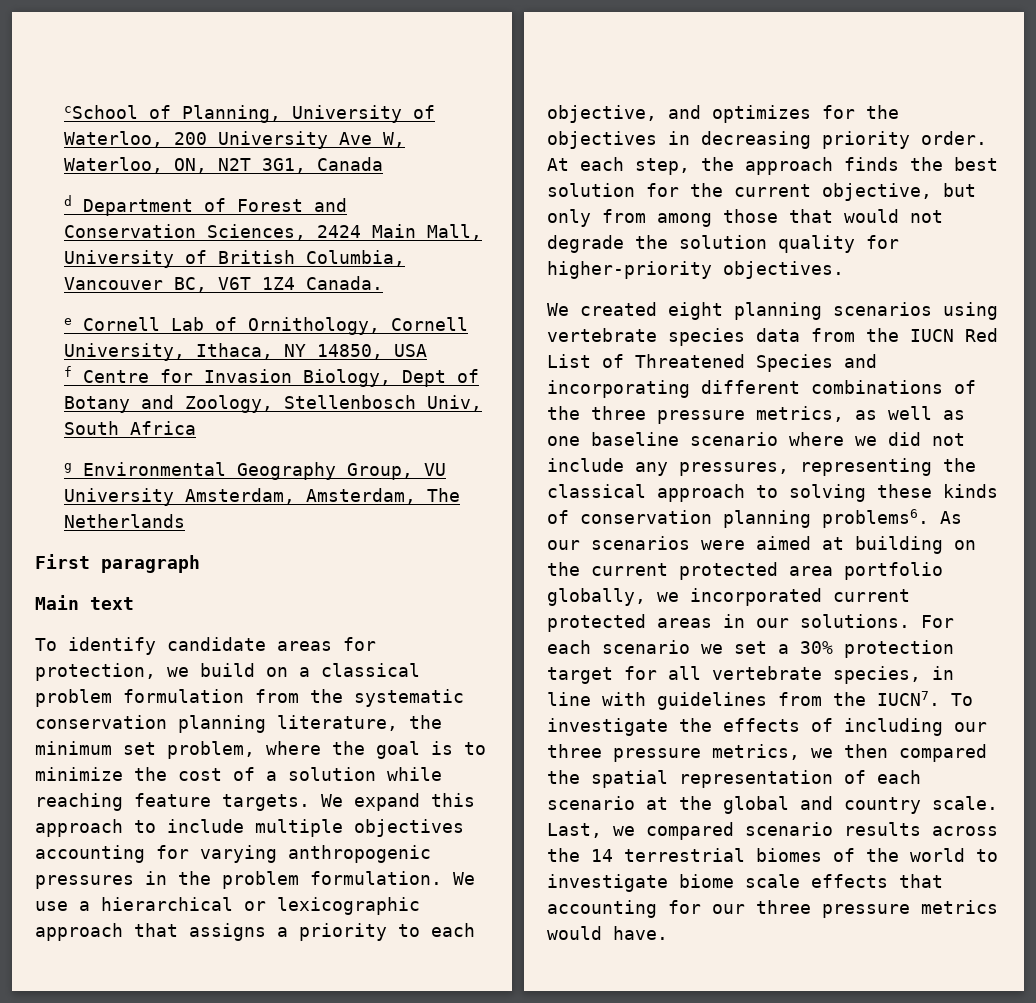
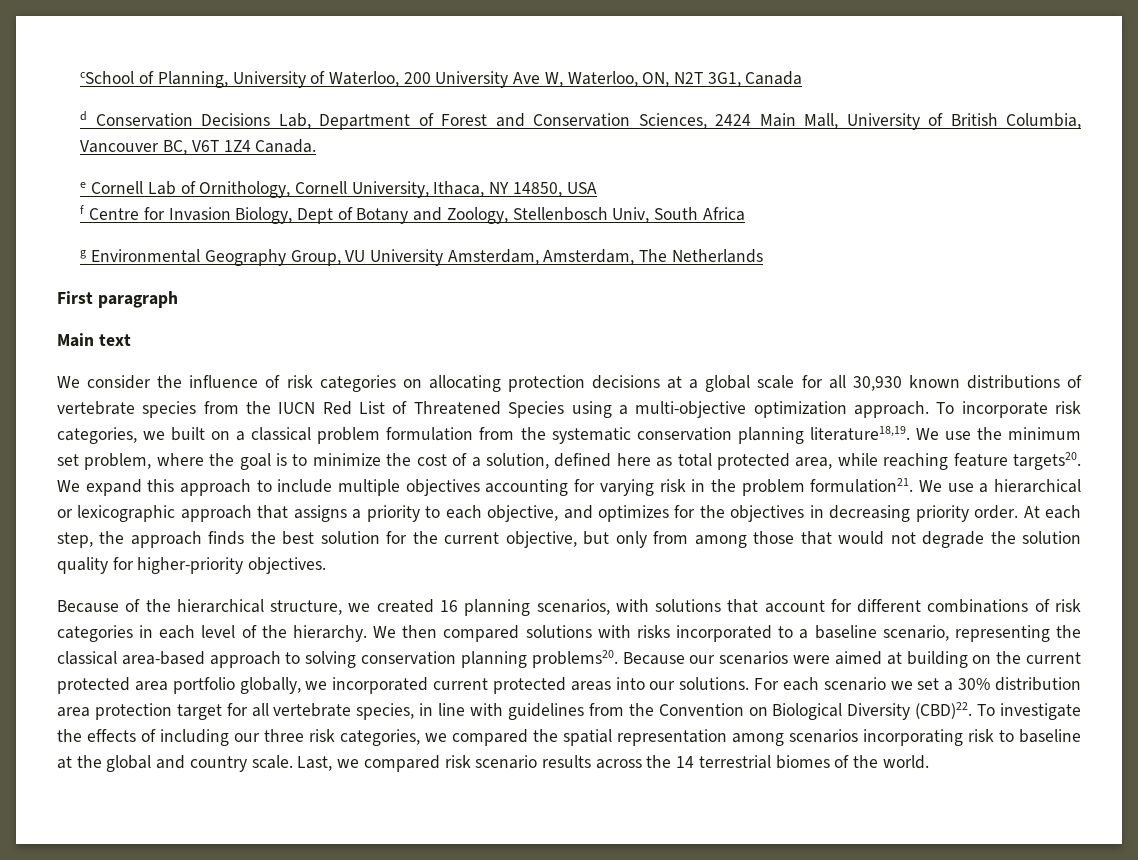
(72, 200) none -> [95,113,311,129] Conservation Decisions Lab,
[35,637,376,655] [35,663,255,681] To identify candidate areas for protection, we build -> [57,375,1083,392] [57,401,1082,418] [57,427,206,444] We consider the influence of risk categories on allocating protection decisions at a global scale for all 30,930 known distributions of vertebrate species from the IUCN Red List of Threatened Species using a multi-objective optimization approach. To incorporate risk categories, we built
[277,715,398,731] literature, -> [809,426,971,441] literature18,19. We use
[288,767,376,781] solution -> [485,453,833,470] solution, defined here as total protected area,
[222,794,310,811] targets. -> [1012,452,1081,470] targets20.
[288,845,431,863] [35,875,134,889] anthropogenic pressures -> [659,479,686,492] risk
[310,871,442,885] formulation. -> [810,478,914,493] formulation21.
[547,302,998,320] [547,328,998,346] [547,354,877,372] [547,380,976,398] [547,406,965,424] [547,432,965,446] [547,458,789,476] We created eight planning scenarios using vertebrate species data from the IUCN Red List of Threatened Species and incorporating different combinations of the three pressure metrics, as well as one baseline scenario where we did not include any pressures, -> [57,599,1082,616] [57,625,949,642] Because of the hierarchical structure, we created 16 planning scenarios, with solutions that account for different combinations of risk categories in each level of the hierarchy. We then compared solutions with risks incorporated to a baseline scenario,
(646, 491) none -> [121,651,205,665] area-based
[877,484,998,498] [547,509,962,528] these kinds of conservation planning problems6. As -> [361,650,685,668] conservation planning problems20. Because
[723,614,745,628] in -> [615,677,645,690] into
(833, 647) none -> [995,677,1082,691] [57,707,90,717] distribution area
[877,691,940,706] IUCN7. -> [658,702,973,720] Convention on Biological Diversity (CBD)22.
[613,744,987,762] [547,770,921,788] [547,796,635,810] pressure metrics, we then compared the spatial representation of each scenario -> [309,729,1081,746] risk categories, we compared the spatial representation among scenarios incorporating risk to baseline
(734, 831) none -> [444,755,471,768] risk
[910,848,998,862] [547,874,943,892] [547,900,998,918] [547,926,668,940] world to investigate biome scale effects that accounting for our three pressure metrics would have. -> [882,755,929,769] world.

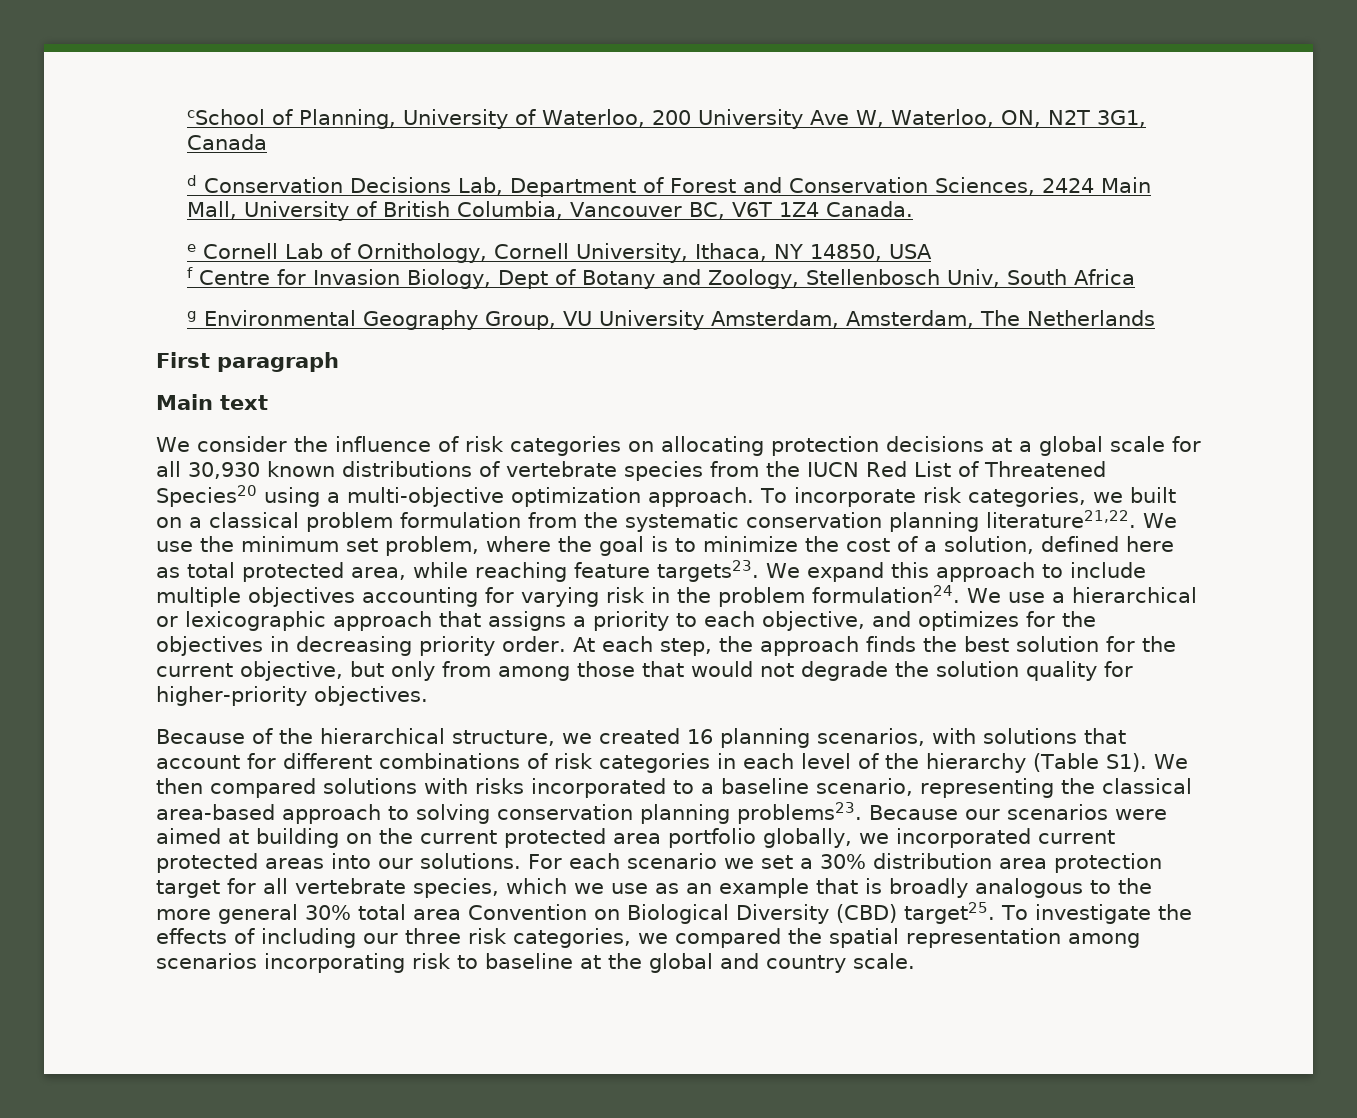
[508,401,565,418] Species -> [156,485,257,507] Species20
[809,426,910,441] literature18,19. -> [986,510,1136,528] literature21,22.
[1012,452,1081,470] targets20. -> [657,560,759,582] targets23.
[810,478,914,493] formulation21. -> [812,585,960,603] formulation24.
[292,625,367,642] hierarchy. -> [926,753,1147,773] hierarchy (Table S1).
[531,650,618,668] problems20. -> [737,802,862,824] problems23.
[419,703,654,720] in line with guidelines from the -> [506,878,1152,898] [156,904,461,924] which we use as an example that is broadly analogous to the more general 30% total area
[915,702,973,719] (CBD)22. -> [836,902,995,924] (CBD) target25.
[297,755,929,772] Last, we compared risk scenario results across the 14 terrestrial biomes of the world. -> (915, 961) none

